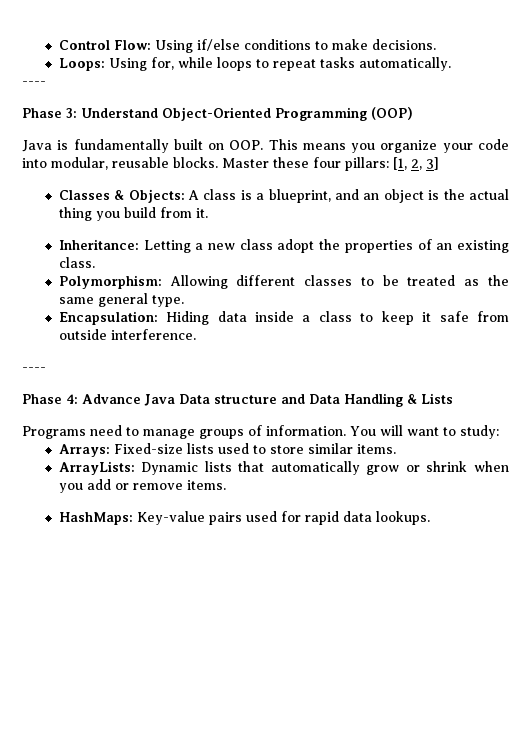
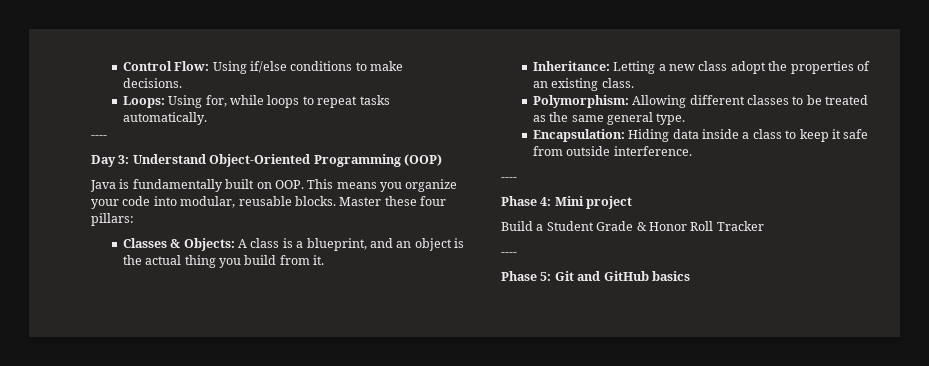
[22,108,62,118] Phase -> [91,155,116,167] Day
[393,157,439,170] [1, 2, 3] -> (134, 219) none
[82,393,453,407] [22,425,499,439] [58,443,396,457] [58,461,509,475] [58,479,226,493] [58,511,430,525] Advance Java Data structure and Data Handling & Lists // Programs need to manage groups of information. You will want to study: // Arrays: Fixed-size lists used to store similar items. // ArrayLists: Dynamic lists that automatically grow or shrink when you add or remove items. // HashMaps: Key-value pairs used for rapid data lookups. -> [554,196,633,209] [501,221,764,231] [501,252,517,256] [501,271,690,281] Mini project // Build a Student Grade & Honor Roll Tracker // ---- // Phase 5: Git and GitHub basics

